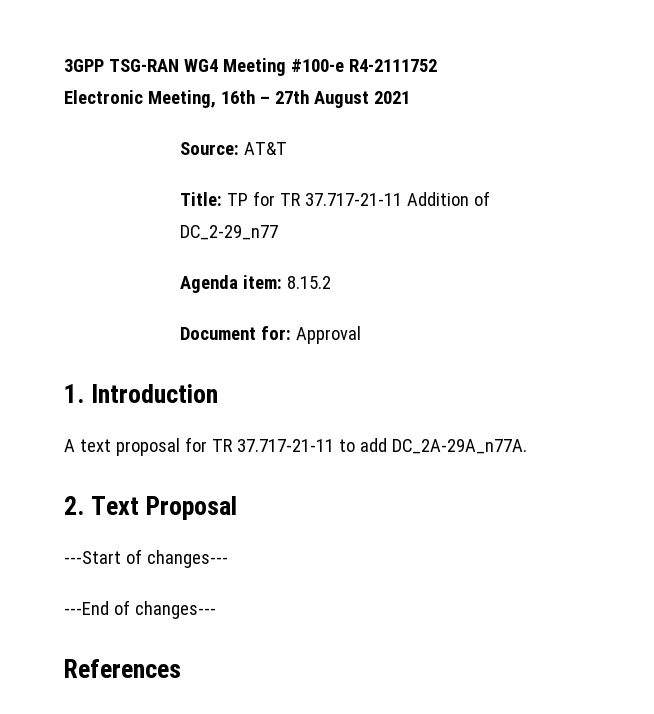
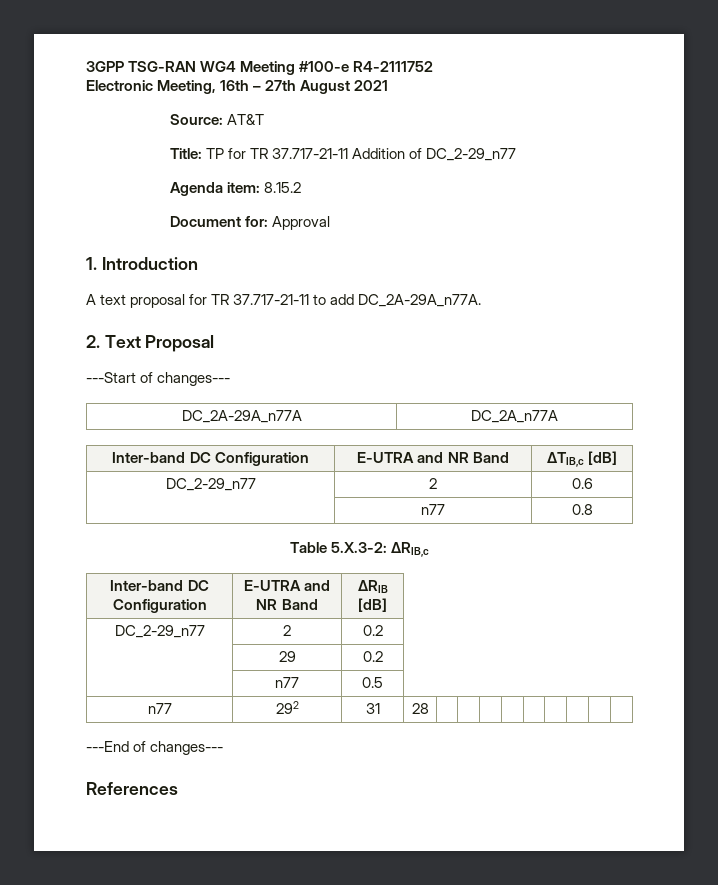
(228, 559) none -> [181,410,302,423] [471,410,558,423] [112,452,309,466] [357,452,509,463] [546,451,618,467] [165,478,256,491] [429,478,437,489] [571,478,593,489] [421,504,445,515] [571,504,593,515] [289,542,430,557] [110,580,209,591] [112,599,207,613] [243,580,331,591] [256,599,318,610] [357,580,388,593] [358,598,387,612] [114,625,205,638] [283,625,291,636] [362,625,383,636] [278,651,296,662] [362,651,383,662] [275,677,299,688] [362,677,383,688] [147,703,172,714] [275,701,299,714] [365,703,380,714] [411,703,429,714] // DC_2A-29A_n77A | DC_2A_n77A // Inter-band DC Configuration | E-UTRA and NR Band | ΔTIB,c [dB] // DC_2-29_n77 | 2 | 0.6 // | n77 | 0.8 // Table 5.X.3-2: ΔRIB,c // Inter-band DC Configuration | E-UTRA and NR Band | ΔRIB [dB] // DC_2-29_n77 | 2 | 0.2 // | 29 | 0.2 // | n77 | 0.5 // n77 | 292 | 31 | 28 | | | | | | | | |

